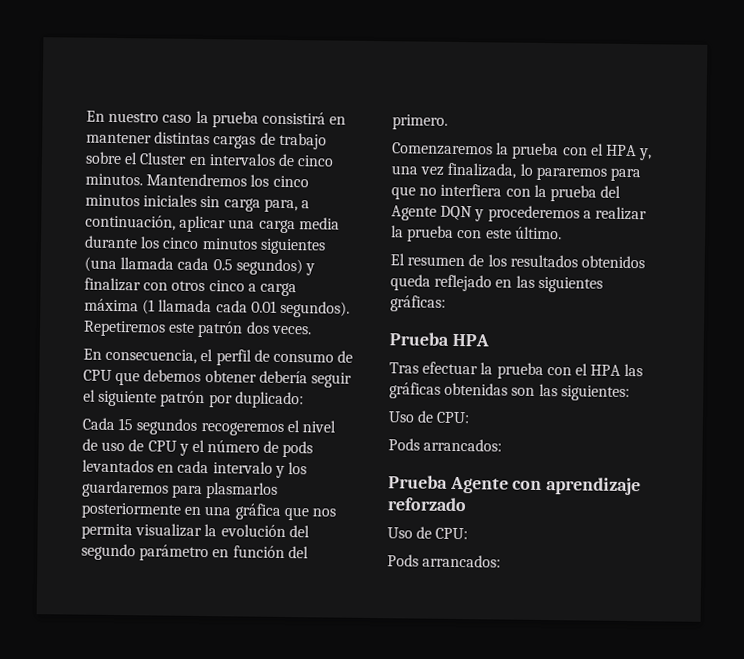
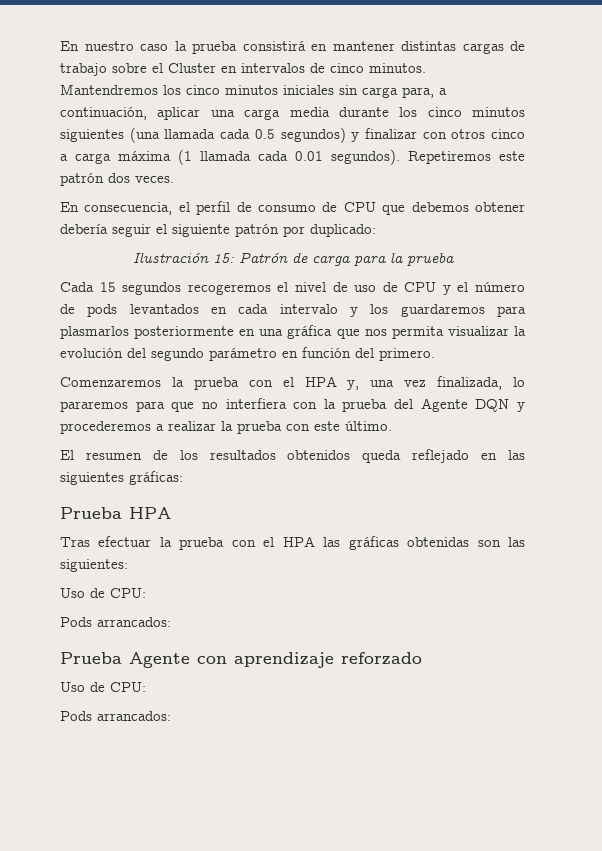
(304, 400) none -> [132,252,454,266] // Ilustración 15: Patrón de carga para la prueba

